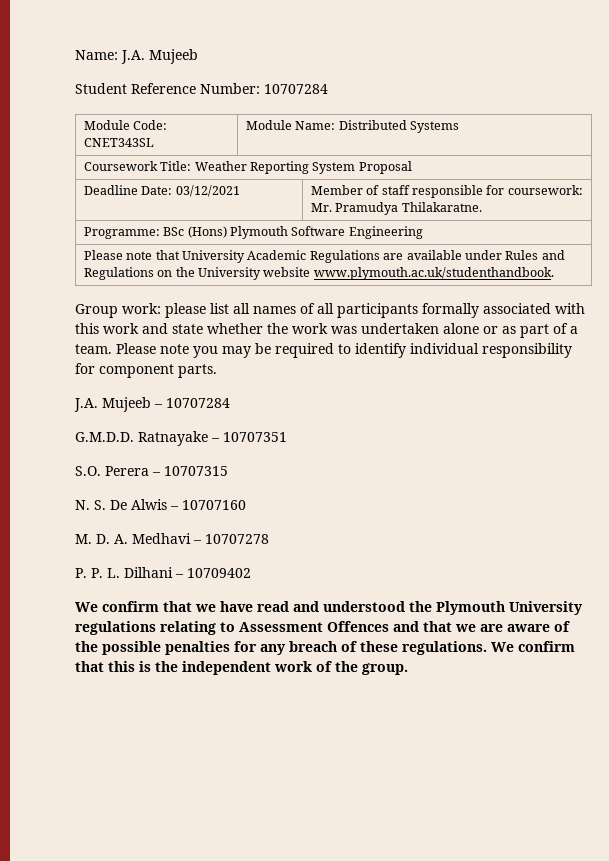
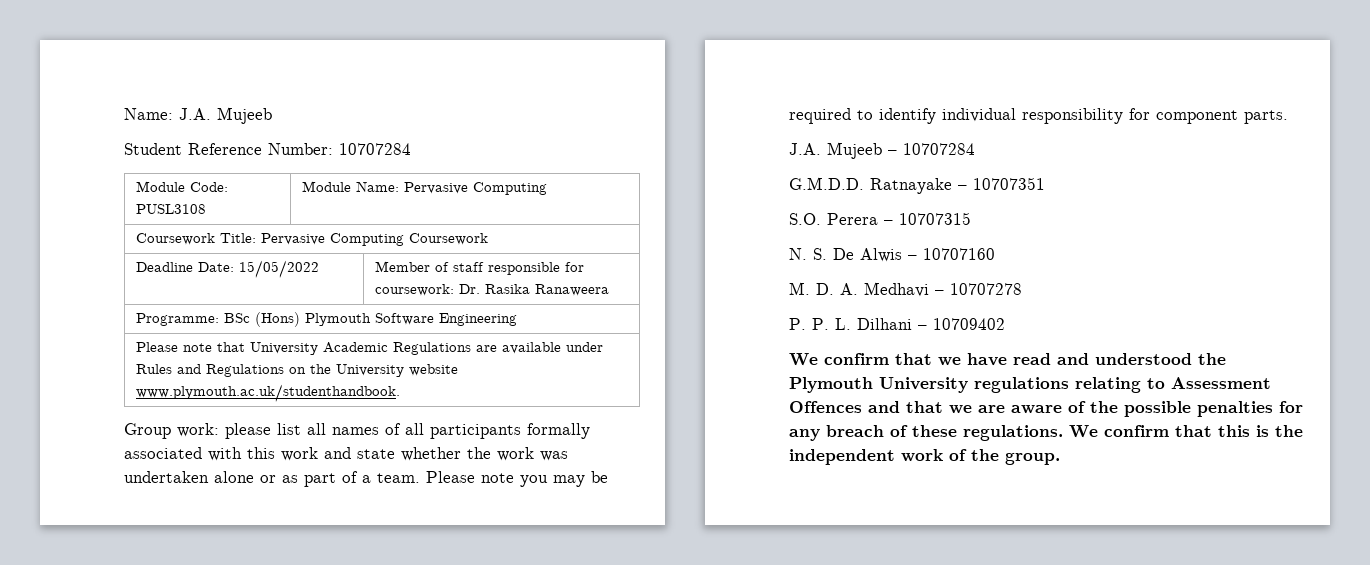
[83,138,154,147] CNET343SL -> [135,204,206,214] PUSL3108
[338,120,460,133] Distributed Systems -> [403,182,547,195] Pervasive Computing
[194,161,412,174] Weather Reporting System Proposal -> [260,233,488,246] Pervasive Computing Coursework
[175,185,240,197] 03/12/2021 -> [238,260,319,278] 15/05/2022
[310,202,482,215] Mr. Pramudya Thilakaratne. -> [458,284,609,296] Dr. Rasika Ranaweera

